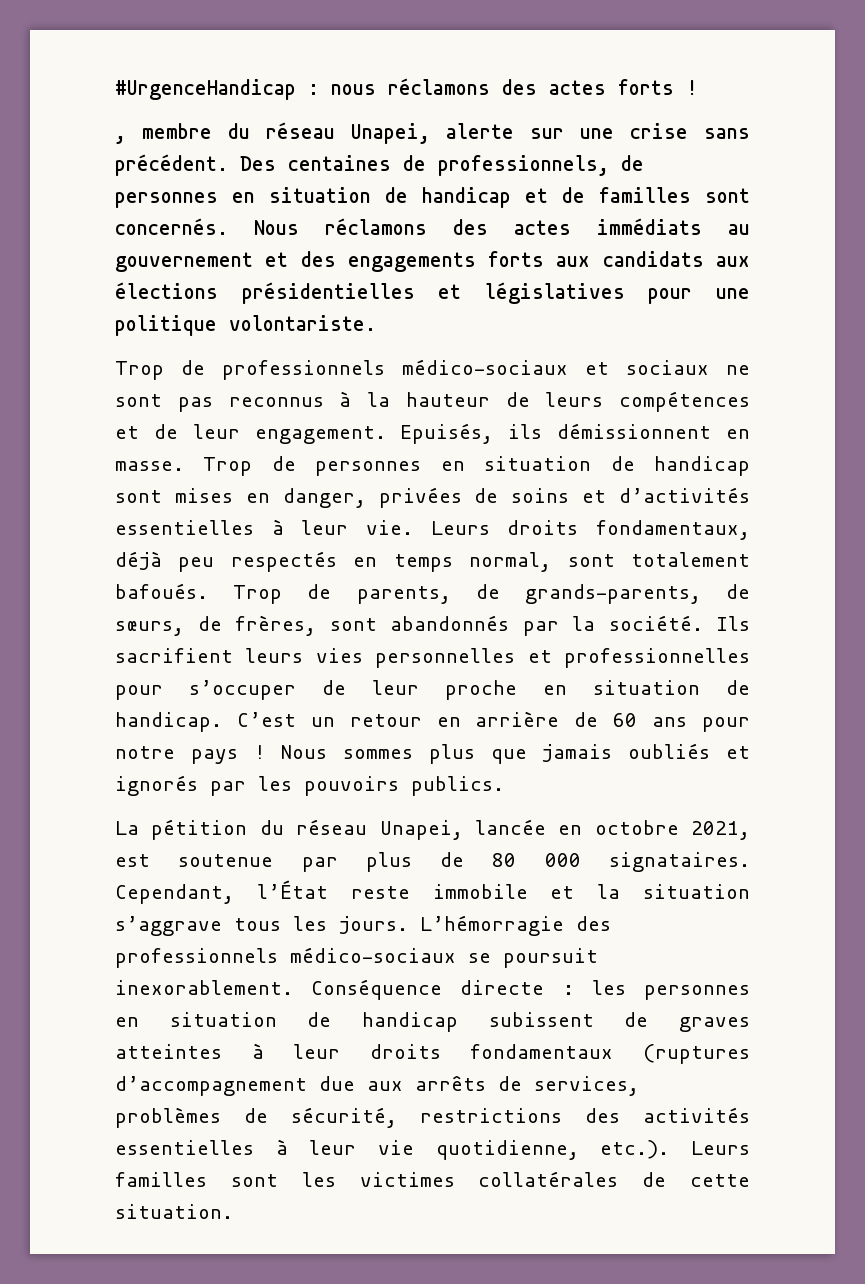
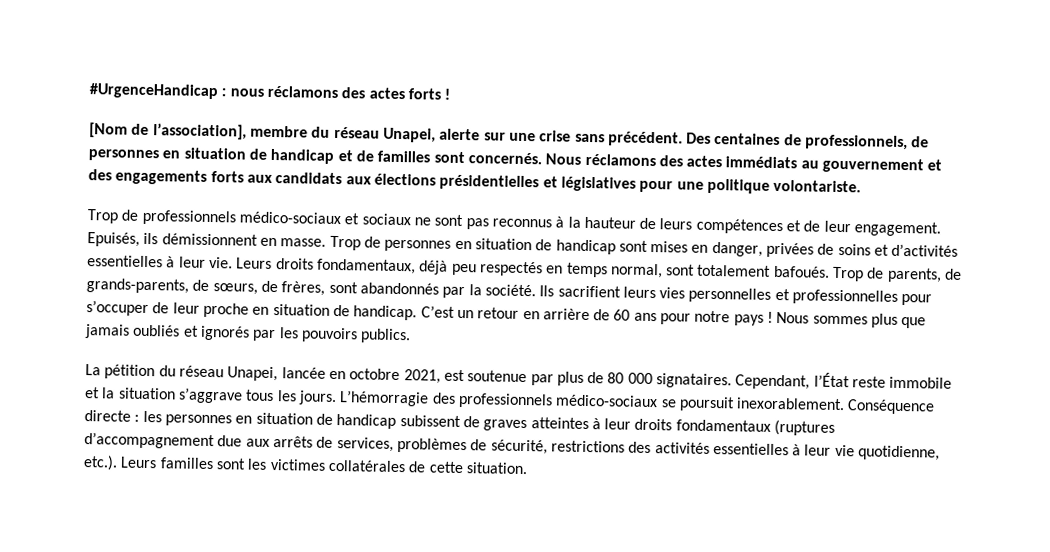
[115,136,126,144] , -> [89,122,247,140] [Nom de l’association],

